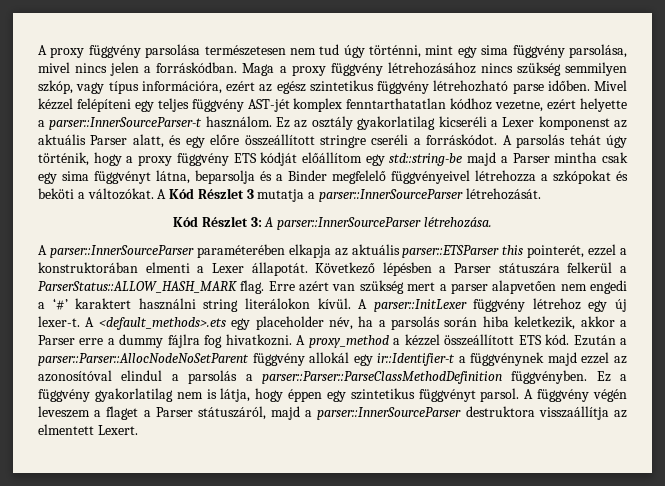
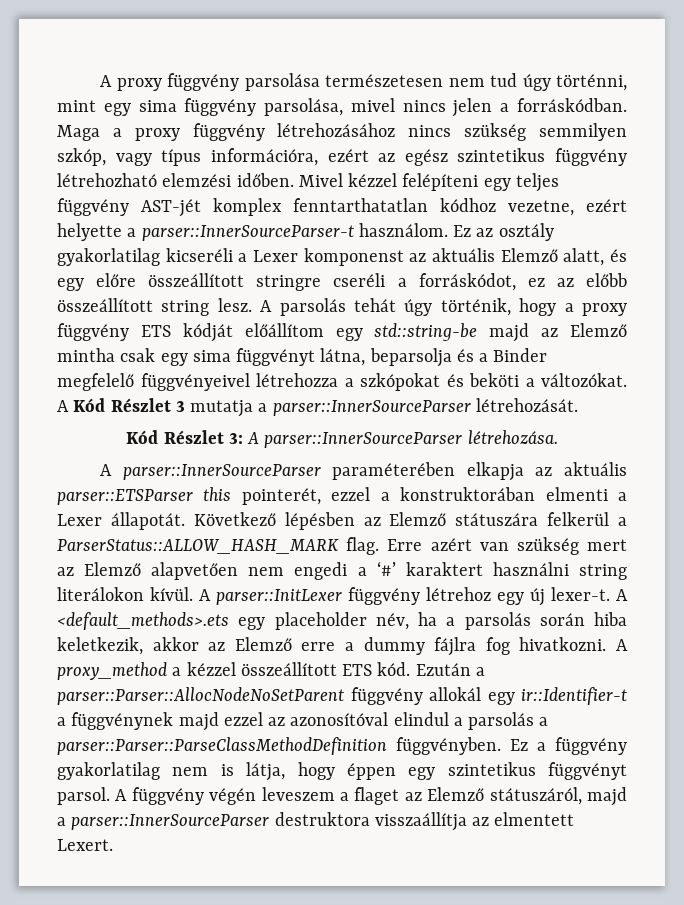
[512,83,544,94] parse -> [162,173,232,187] elemzési
[90,135,128,145] Parser -> [500,248,558,262] Elemző
[426,134,498,145] forráskódot. -> [418,273,627,291] [57,298,252,316] forráskódot, ez az előbb összeállított string lesz.
[500,153,550,163] a Parser -> [541,323,627,337] az Elemző
[439,263,492,273] a Parser -> [363,512,447,526] az Elemző
[439,283,488,294] a parser -> [57,562,142,576] az Elemző
[619,320,627,327] [38,335,75,345] a Parser -> [208,637,292,651] az Elemző
[143,407,193,417] a Parser -> [404,787,485,801] az Elemző

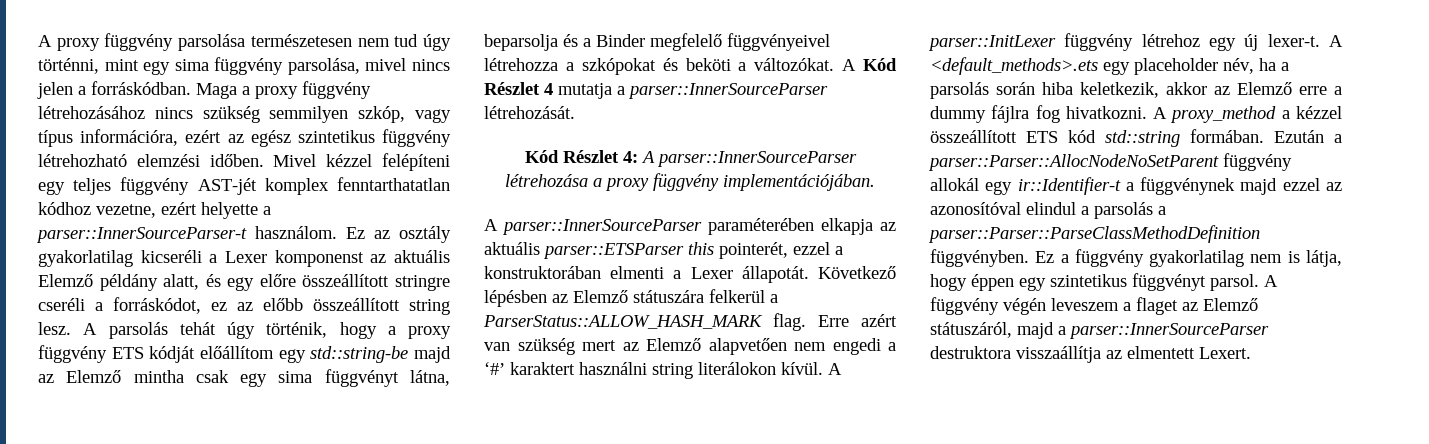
(558, 255) none -> [99,274,158,291] példány
[175,401,185,412] 3 -> [544,83,553,95] 4
[228,430,558,448] 3: A parser::InnerSourceParser létrehozása. -> [622,151,857,167] [505,173,875,191] 4: A parser::InnerSourceParser létrehozása a proxy függvény implementációjában.
[377,662,411,676] kód. -> [1068,129,1264,147] kód std::string formában.

